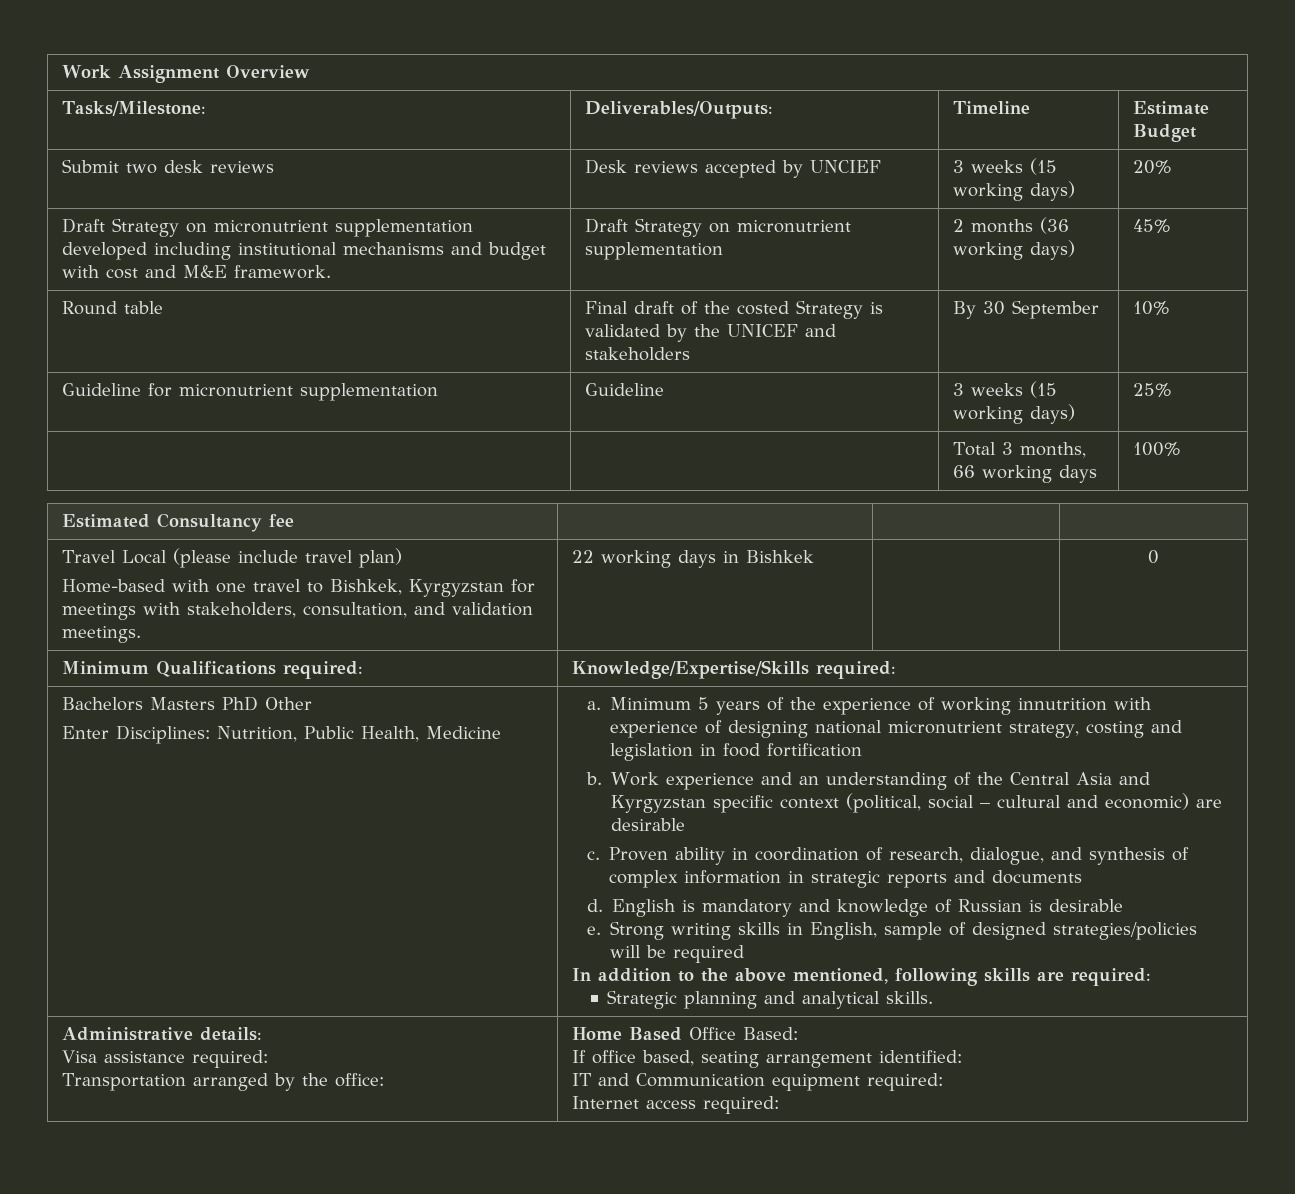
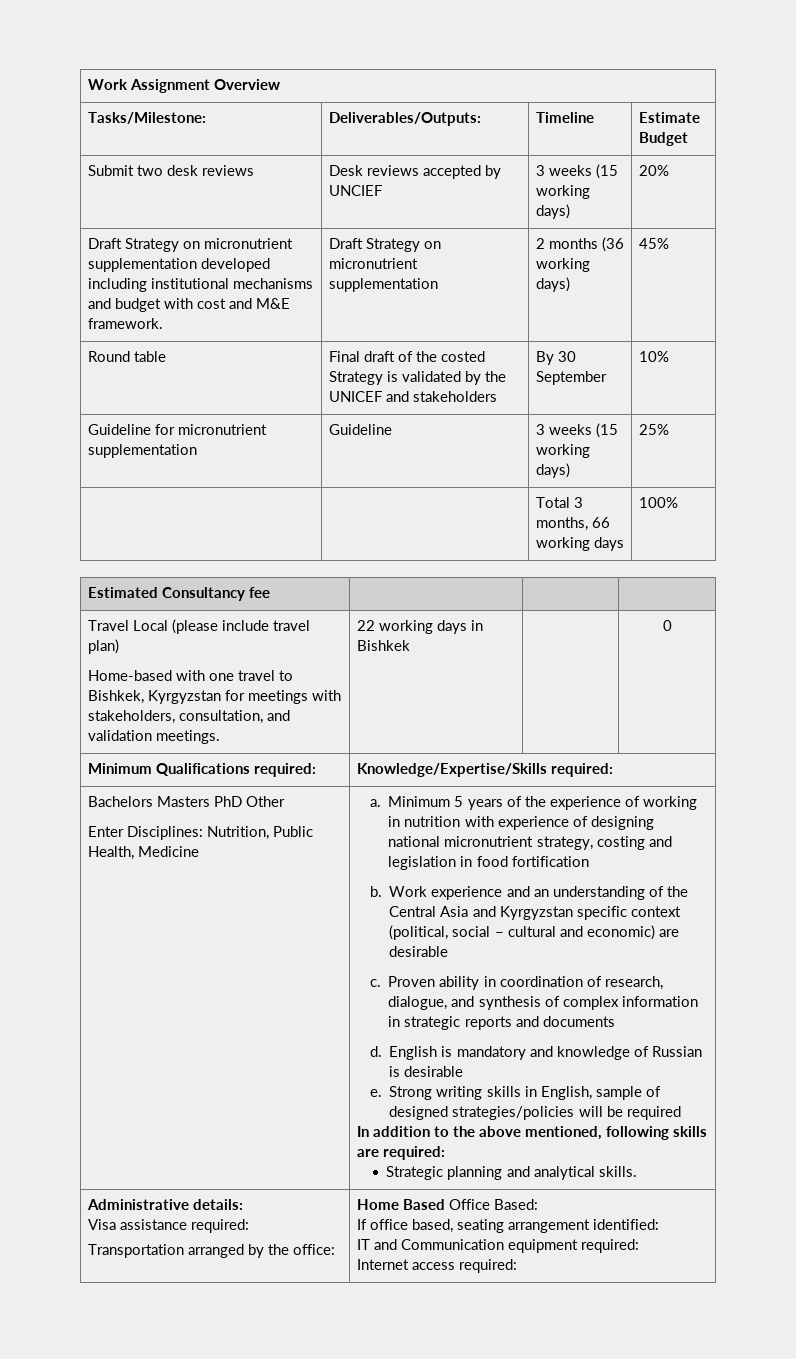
[1018,698,1108,711] innutrition -> [388,816,461,827] in nutrition

